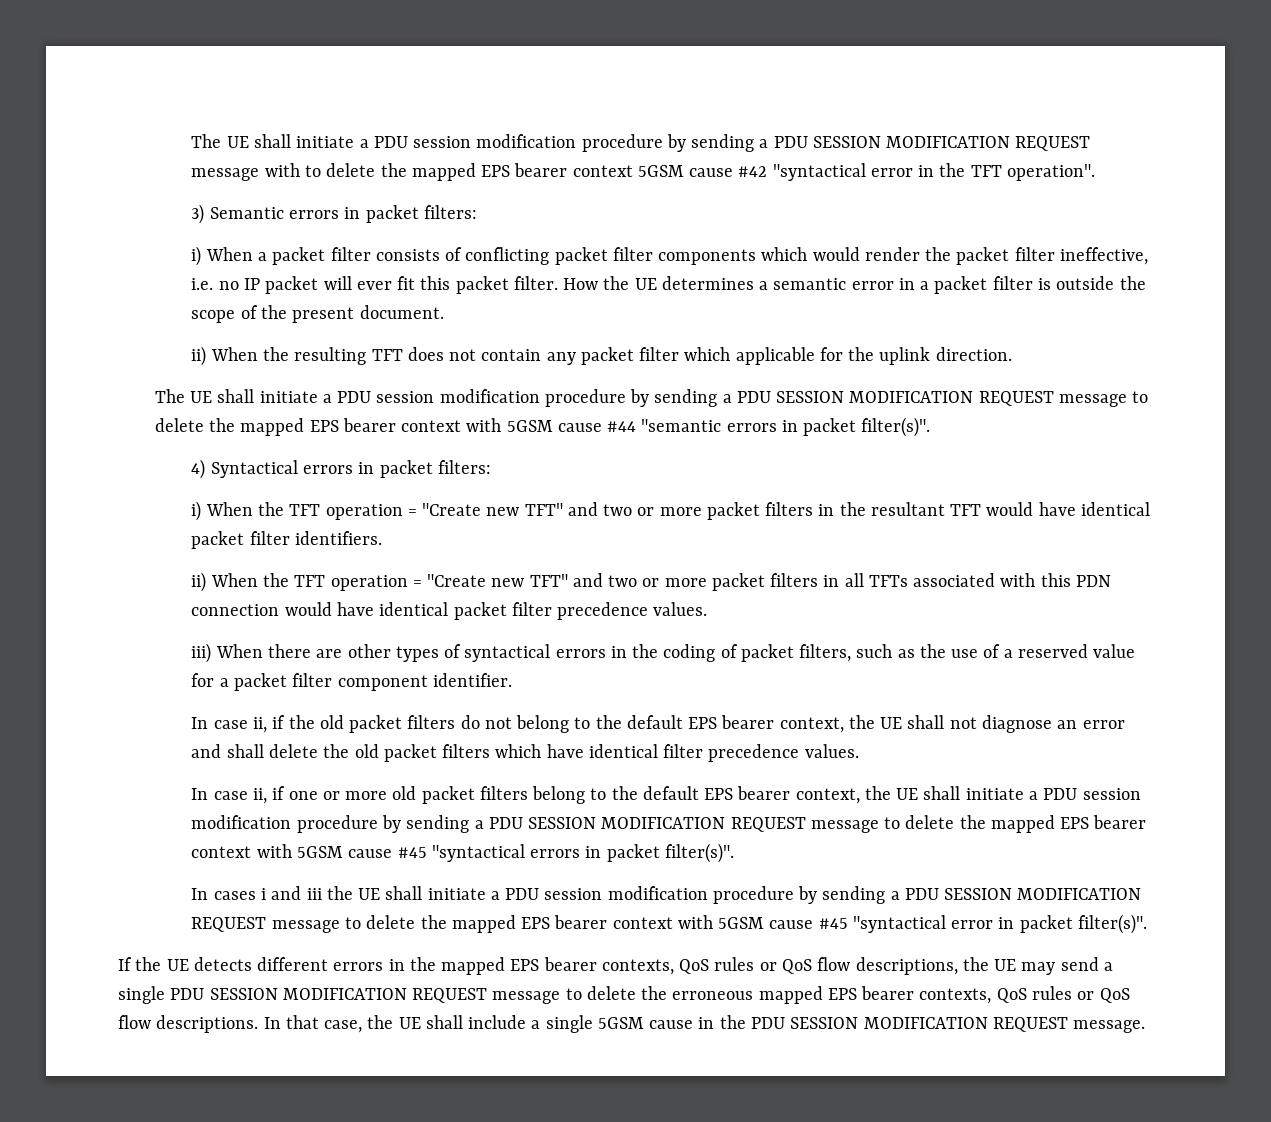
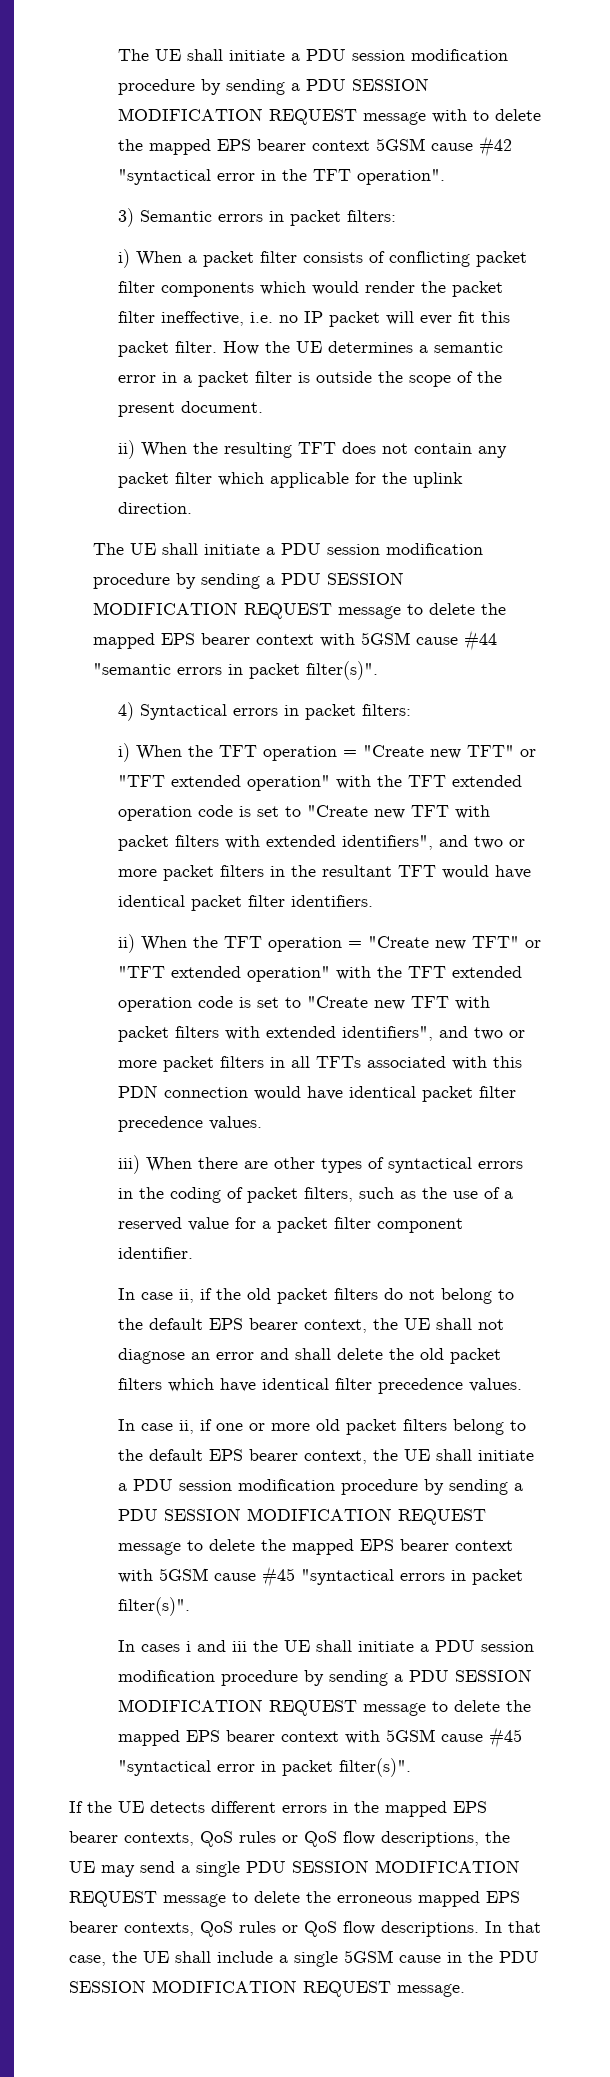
(563, 509) none -> [519,749,536,757] [117,775,522,791] [117,805,490,821] [117,835,433,851] or "TFT extended operation" with the TFT extended operation code is set to "Create new TFT with packet filters with extended identifiers",
(568, 580) none -> [524,940,541,948] [117,966,522,982] [117,996,490,1012] [117,1026,433,1042] or "TFT extended operation" with the TFT extended operation code is set to "Create new TFT with packet filters with extended identifiers",

